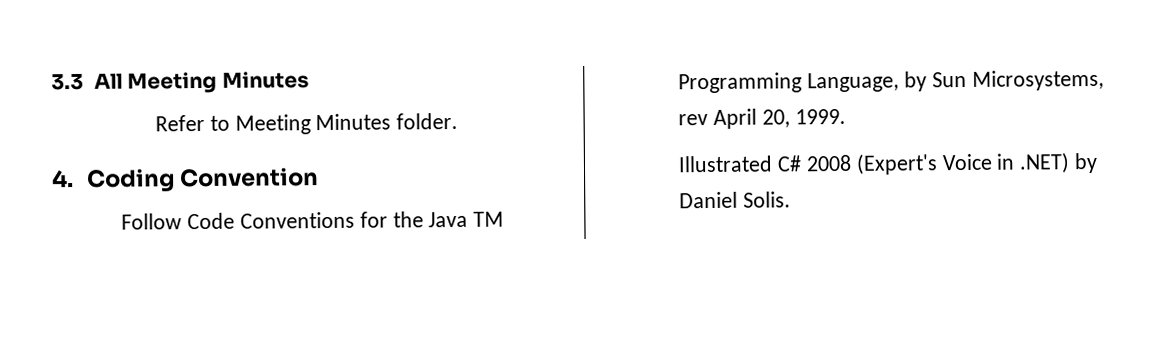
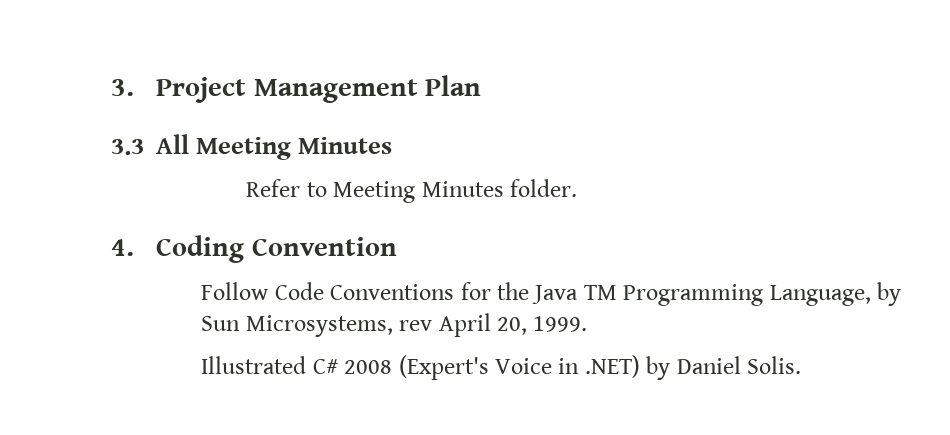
(51, 82) none -> [111,75,482,103] 3. Project Management Plan //

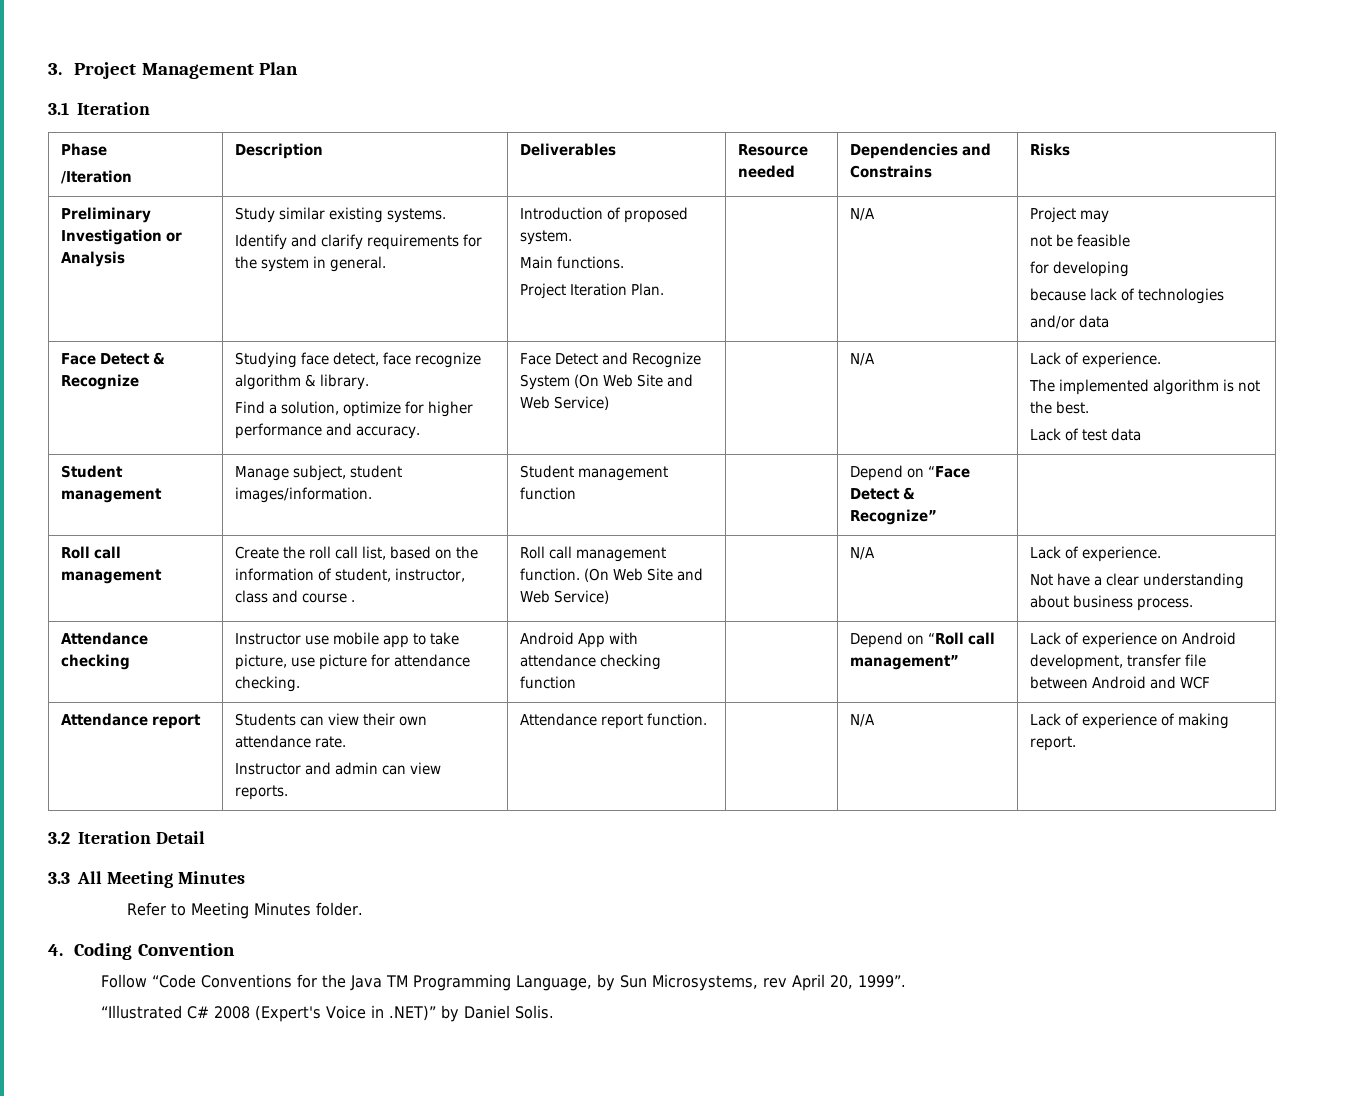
(482, 85) none -> [48,102,150,115] [60,143,107,156] [60,170,132,184] [234,143,323,159] [519,143,616,156] [737,144,808,156] [737,165,795,178] [849,143,991,159] [849,165,932,178] [1029,143,1070,156] [60,207,151,223] [60,229,182,245] [60,251,125,267] [234,207,446,223] [234,234,482,250] [234,256,386,272] [519,207,688,223] [519,230,572,245] [519,256,624,269] [519,283,664,299] [849,208,875,221] [1029,207,1109,223] [1029,234,1130,247] [1029,261,1129,277] [1029,288,1224,304] [1029,315,1109,329] [60,352,165,365] [60,374,139,390] [234,352,481,368] [234,374,369,390] [234,401,473,417] [234,423,420,439] [519,352,701,368] [519,374,693,390] [519,396,609,410] [849,353,875,366] [1029,352,1161,368] [1028,379,1260,395] [1029,401,1089,414] [1029,428,1141,441] [60,465,123,478] [60,488,162,503] [234,465,402,481] [234,487,372,503] [519,465,668,481] [519,487,576,500] [849,465,970,481] [849,487,915,500] [849,509,937,525] [60,546,121,559] [60,569,162,584] [234,546,478,560] [234,568,465,582] [234,590,355,603] [519,546,666,562] [519,568,703,582] [519,590,609,604] [849,547,875,560] [1029,546,1161,562] [1029,573,1244,589] [1029,595,1193,611] [60,632,148,645] [60,654,130,670] [234,632,459,648] [234,654,470,670] [234,676,300,692] [519,632,638,648] [519,654,661,670] [519,676,576,689] [849,632,995,648] [849,655,959,670] [1029,632,1236,648] [1029,654,1206,670] [1029,676,1210,689] [60,713,201,729] [234,713,427,726] [234,735,346,748] [234,762,441,775] [234,785,288,800] [519,713,707,729] [849,714,875,727] [1029,713,1229,729] [1029,736,1076,751] [48,831,205,844] // 3.1 Iteration // Phase // /Iteration | Description | Deliverables | Resource needed | Dependencies and Constrains | Risks // Preliminary Investigation or Analysis | Study similar existing systems. // Identify and clarify requirements for the system in general. | Introduction of proposed system. // Main functions. // Project Iteration Plan. | | N/A | Project may // not be feasible // for developing // because lack of technologies // and/or data // Face Detect & Recognize | Studying face detect, face recognize algorithm & library. // Find a solution, optimize for higher performance and accuracy. | Face Detect and Recognize System (On Web Site and Web Service) | | N/A | Lack of experience. // The implemented algorithm is not the best. // Lack of test data // Student management | Manage subject, student images/information. | Student management function | | Depend on “Face Detect & Recognize” | // Roll call management | Create the roll call list, based on the information of student, instructor, class and course . | Roll call management function. (On Web Site and Web Service) | | N/A | Lack of experience. // Not have a clear understanding about business process. // Attendance checking | Instructor use mobile app to take picture, use picture for attendance checking. | Android App with attendance checking function | | Depend on “Roll call management” | Lack of experience on Android development, transfer file between Android and WCF // Attendance report | Students can view their own attendance rate. // Instructor and admin can view reports. | Attendance report function. | | N/A | Lack of experience of making report. // 3.2 Iteration Detail
[274,282,324,300] Code -> [151,974,196,988] “Code
[533,316,588,332] [201,356,307,374] 1999. // Illustrated -> [857,975,906,988] [100,1005,182,1019] 1999”. // “Illustrated
[584,355,640,378] .NET) -> [388,1005,436,1021] .NET)”

